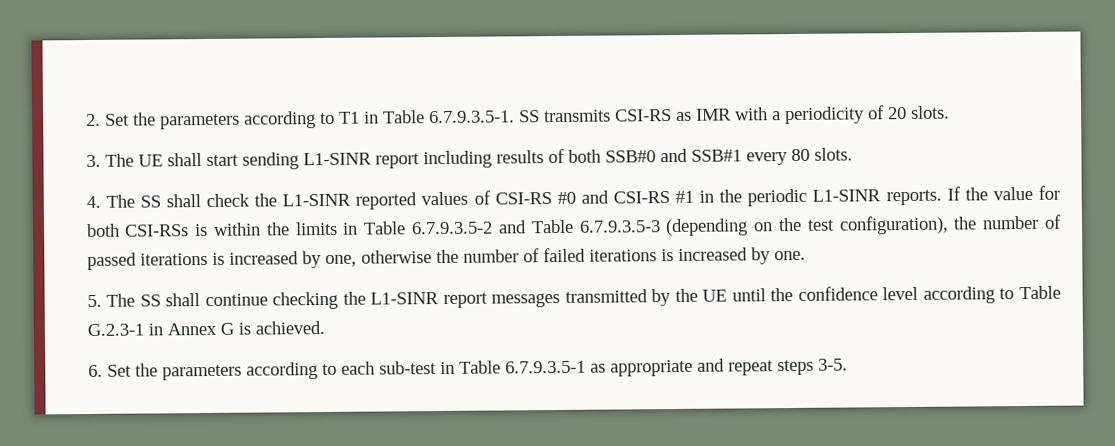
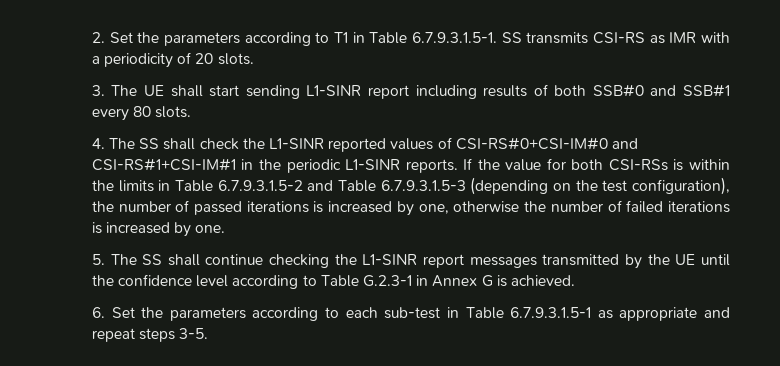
[428,110,515,124] 6.7.9.3.5-1. -> [411,32,497,43] 6.7.9.3.1.5-1.
[494,190,695,205] CSI-RS #0 and CSI-RS #1 -> [455,137,638,150] [91,158,236,171] CSI-RS#0+CSI-IM#0 and CSI-RS#1+CSI-IM#1
[411,221,494,235] 6.7.9.3.5-2 -> [217,180,303,191] 6.7.9.3.1.5-2
[578,220,661,233] 6.7.9.3.5-3 -> [380,180,466,191] 6.7.9.3.1.5-3
[504,360,586,374] 6.7.9.3.5-1 -> [510,307,592,318] 6.7.9.3.1.5-1

